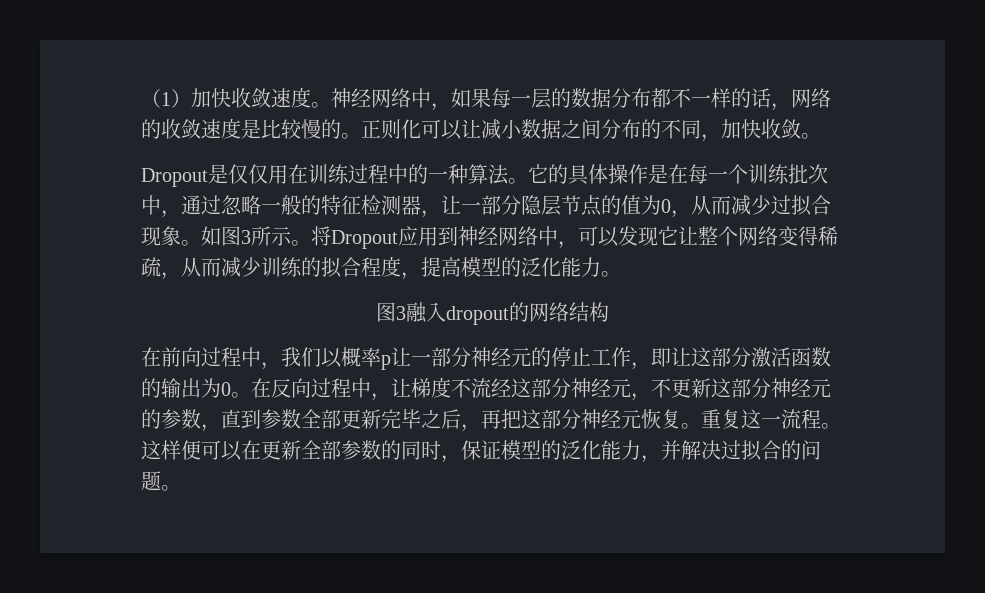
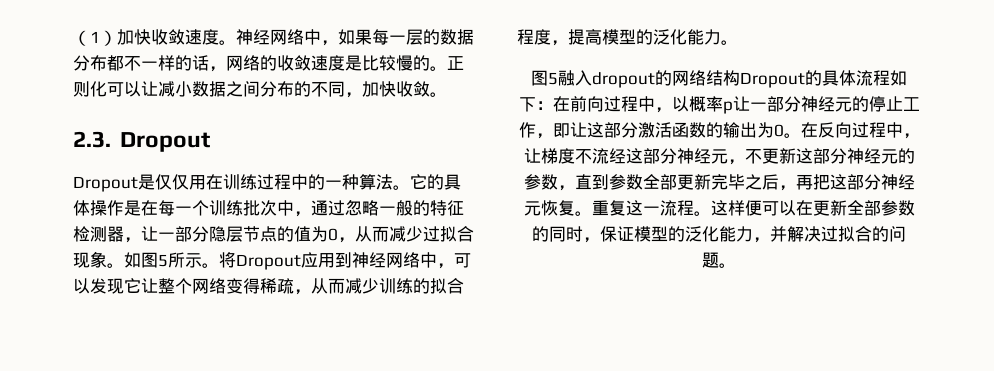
(821, 136) none -> [73,131,210,152] // 2.3. Dropout
[241,230,251,244] 3 -> [158,254,168,267] 5
[396,306,406,320] 3 -> [548,72,558,85] 5
(609, 312) // -> [740,70,907,88] [518,97,553,112] Dropout的具体流程如下：
[281,347,321,367] 我们 -> (672, 110) none

